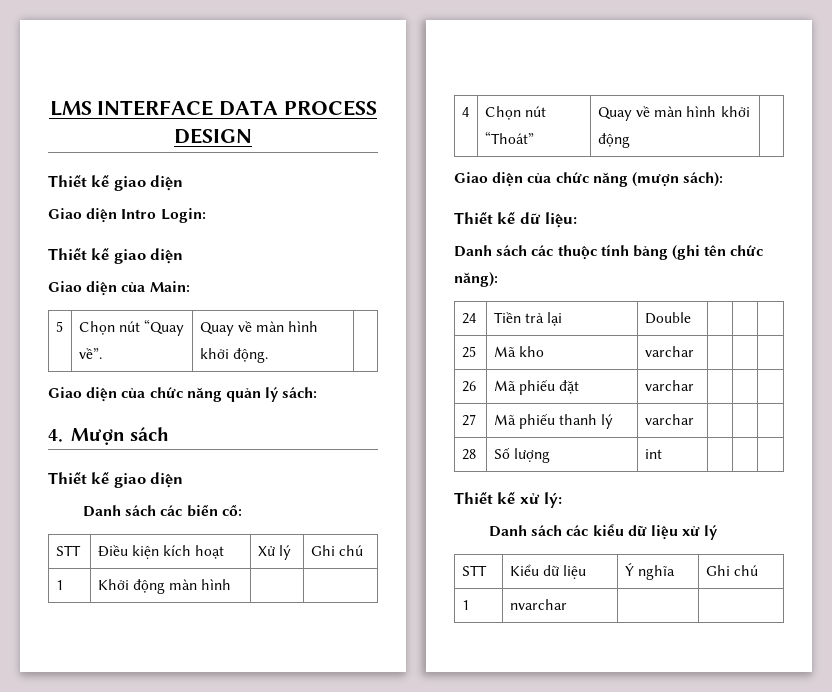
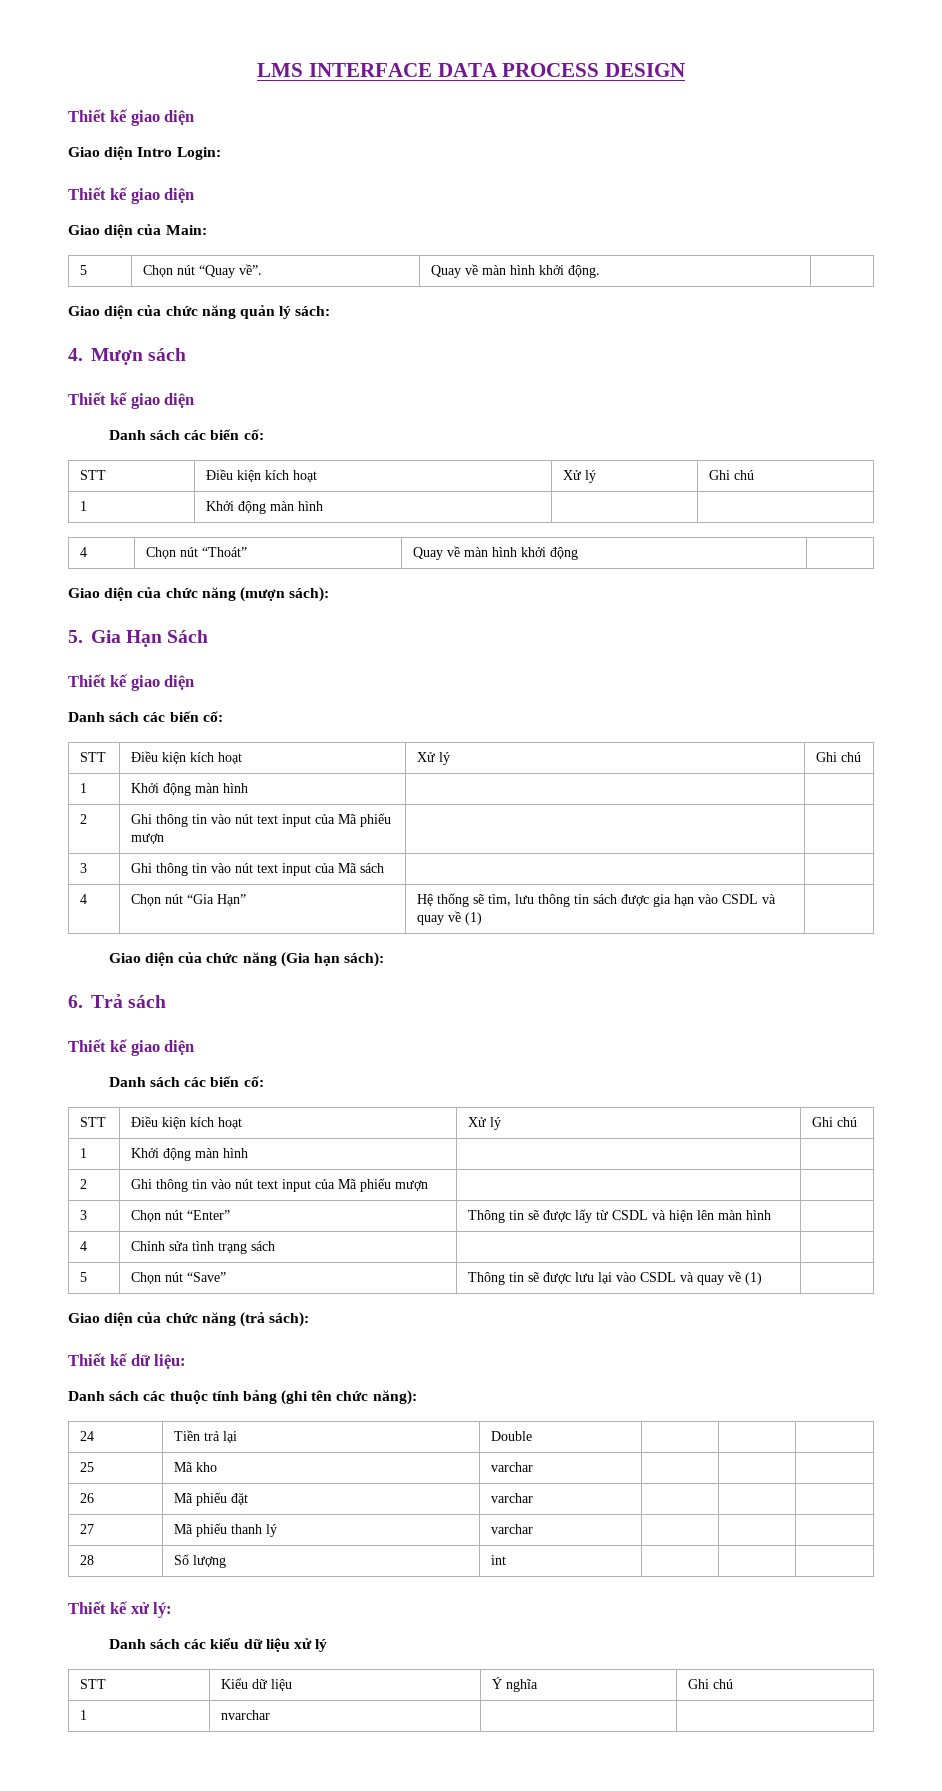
(724, 179) none -> [68,630,209,647] [68,674,195,691] [68,711,223,722] [80,752,107,762] [131,751,243,764] [417,752,451,765] [816,752,862,762] [80,783,88,793] [131,783,249,796] [80,814,88,824] [131,813,392,827] [131,833,165,844] [80,863,88,873] [131,863,385,876] [80,894,88,904] [131,894,247,906] [417,893,777,907] [417,911,483,925] [108,952,385,967] [68,994,167,1008] [68,1039,195,1056] [108,1076,264,1087] [80,1117,107,1127] [131,1116,243,1129] [468,1117,502,1130] [812,1117,858,1127] [80,1148,88,1158] [131,1148,249,1161] [80,1179,88,1189] [131,1178,429,1192] [80,1210,88,1220] [131,1210,231,1222] [468,1209,772,1223] [80,1241,88,1251] [131,1241,276,1254] [80,1272,88,1282] [131,1272,227,1284] [468,1271,763,1285] [68,1312,310,1327] // 5. Gia Hạn Sách // Thiết kế giao diện // Danh sách các biến cố: // STT | Điều kiện kích hoạt | Xử lý | Ghi chú // 1 | Khởi động màn hình | | // 2 | Ghi thông tin vào nút text input của Mã phiếu mượn | | // 3 | Ghi thông tin vào nút text input của Mã sách | | // 4 | Chọn nút “Gia Hạn” | Hệ thống sẽ tìm, lưu thông tin sách được gia hạn vào CSDL và quay về (1) | // Giao diện của chức năng (Gia hạn sách): // 6. Trả sách // Thiết kế giao diện // Danh sách các biến cố: // STT | Điều kiện kích hoạt | Xử lý | Ghi chú // 1 | Khởi động màn hình | | // 2 | Ghi thông tin vào nút text input của Mã phiếu mượn | | // 3 | Chọn nút “Enter” | Thông tin sẽ được lấy từ CSDL và hiện lên màn hình | // 4 | Chỉnh sửa tình trạng sách | | // 5 | Chọn nút “Save” | Thông tin sẽ được lưu lại vào CSDL và quay về (1) | // Giao diện của chức năng (trả sách):

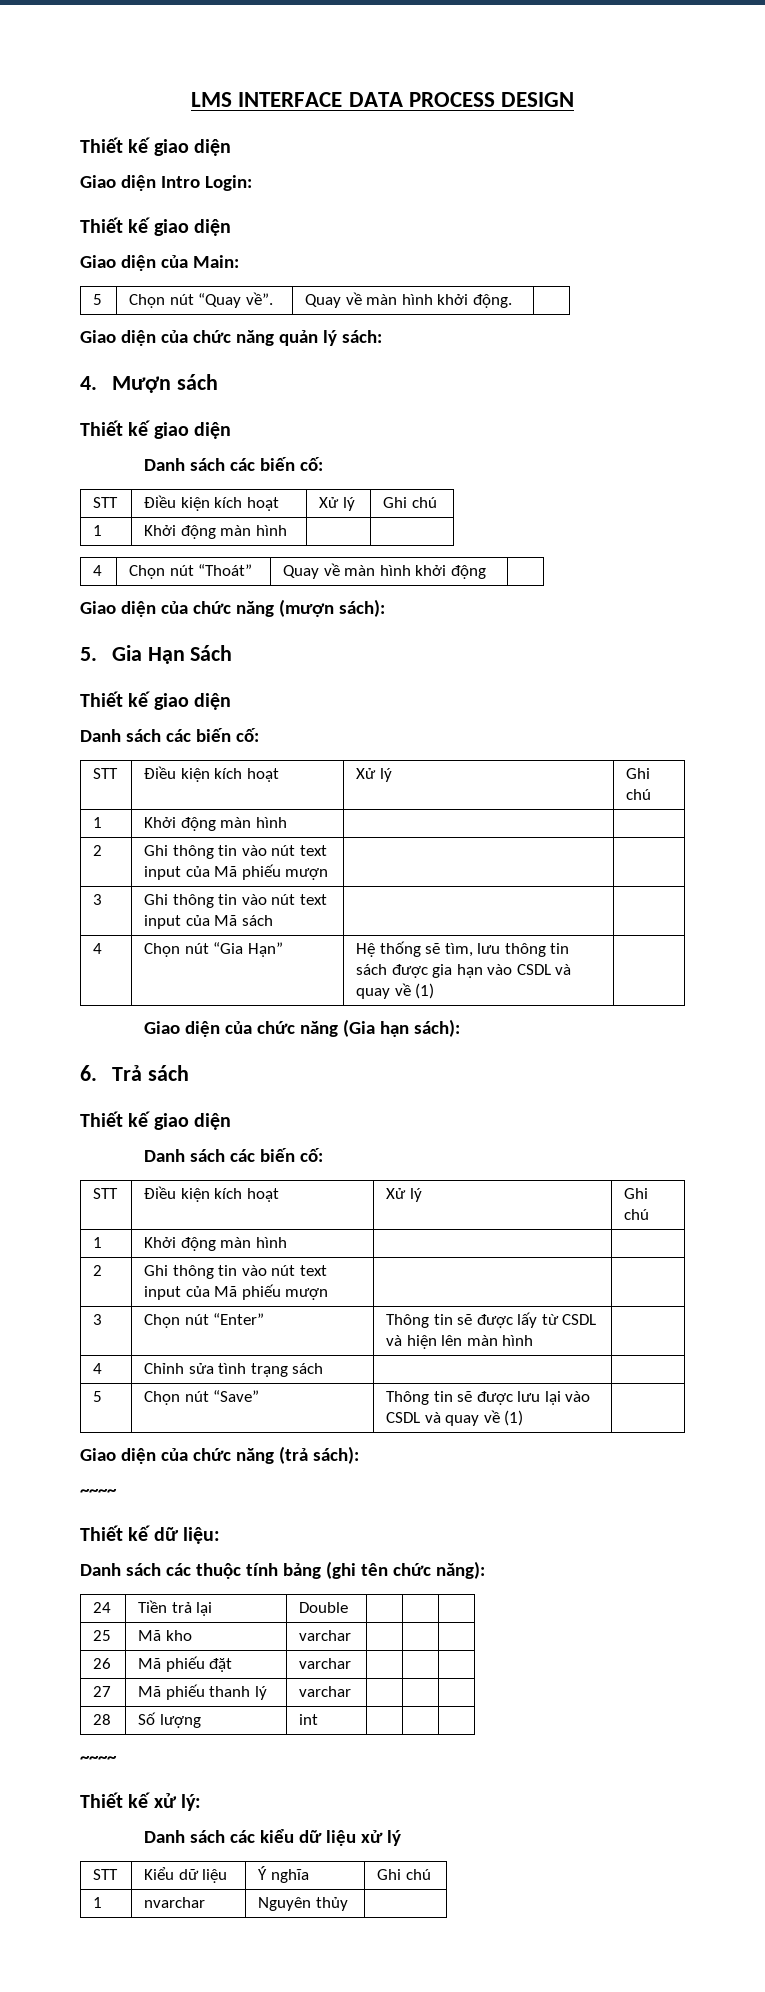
(310, 1319) none -> [80,1489,117,1496] // ~~~~
(507, 1560) none -> [80,1756,117,1763] // ~~~~
(271, 1715) none -> [258,1897,348,1911] Nguyên thủy

